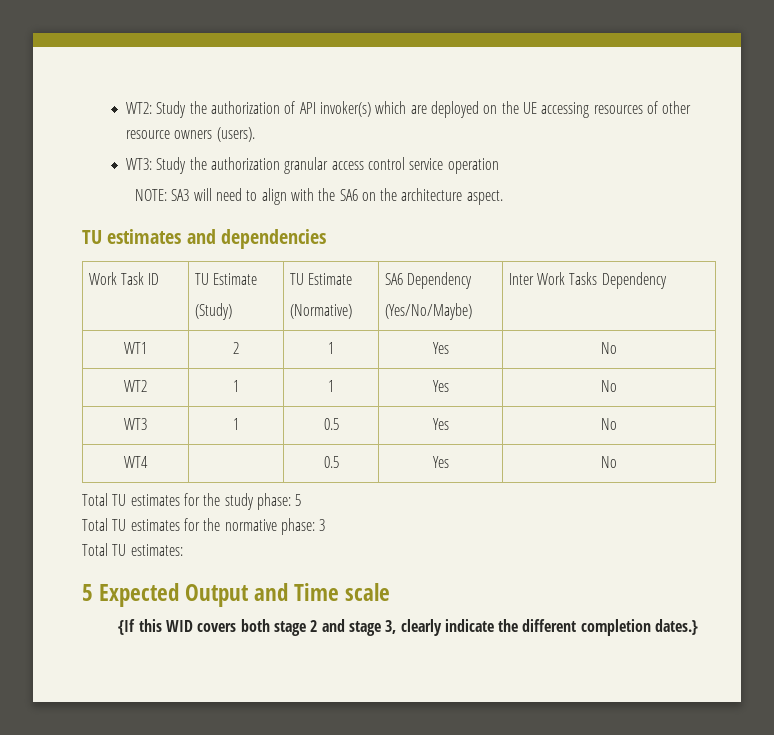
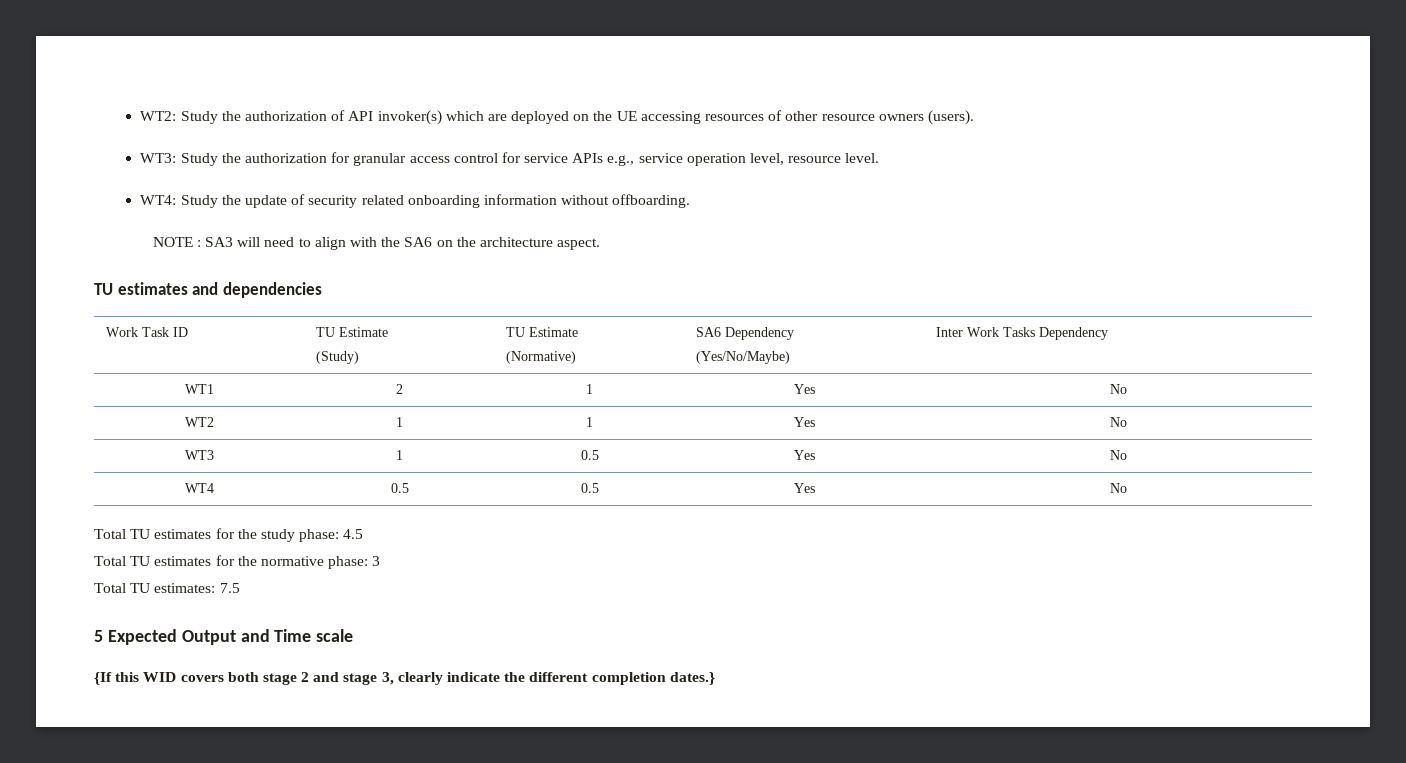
(281, 163) none -> [331,152,351,163] for
[409,158,499,174] [134,189,167,201] service operation // NOTE: -> [501,152,880,166] [140,194,691,208] [152,237,201,247] for service APIs e.g., service operation level, resource level. // WT4: Study the update of security related onboarding information without offboarding. // NOTE :
(148, 462) none -> [390,483,409,493] 0.5
[295,494,302,506] 5 -> [343,529,364,539] 4.5
(183, 550) none -> [219,583,240,593] 7.5

